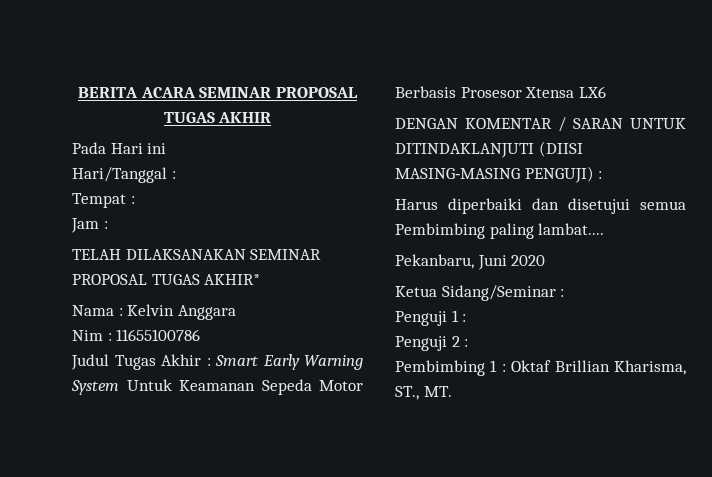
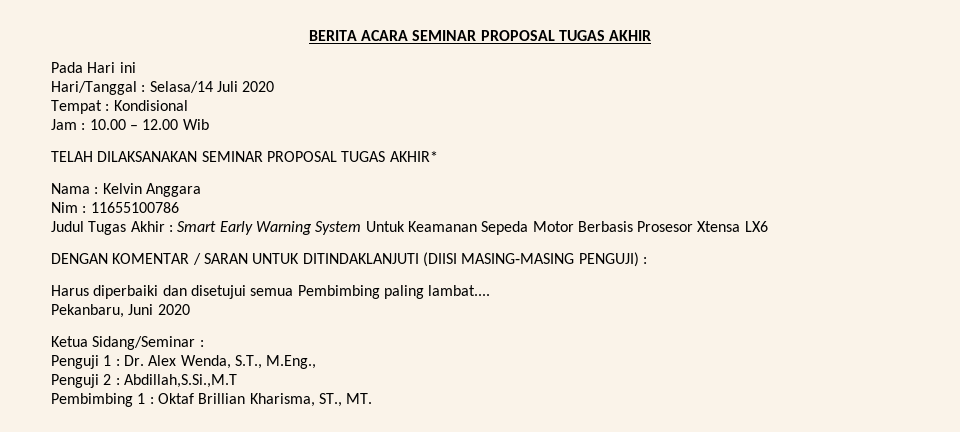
(176, 175) none -> [149,81,275,93] Selasa/14 Juli 2020
(135, 200) none -> [113,100,188,111] Kondisional
(108, 225) none -> [89,119,209,130] 10.00 – 12.00 Wib
(467, 318) none -> [123,355,317,369] Dr. Alex Wenda, S.T., M.Eng.,
(469, 343) none -> [123,374,237,388] Abdillah,S.Si.,M.T

